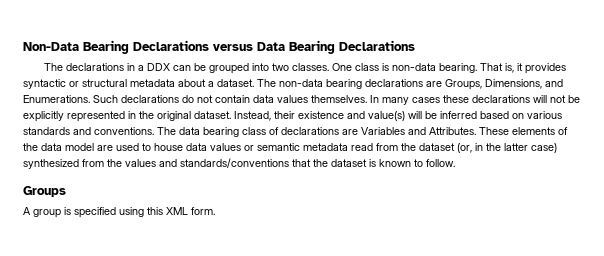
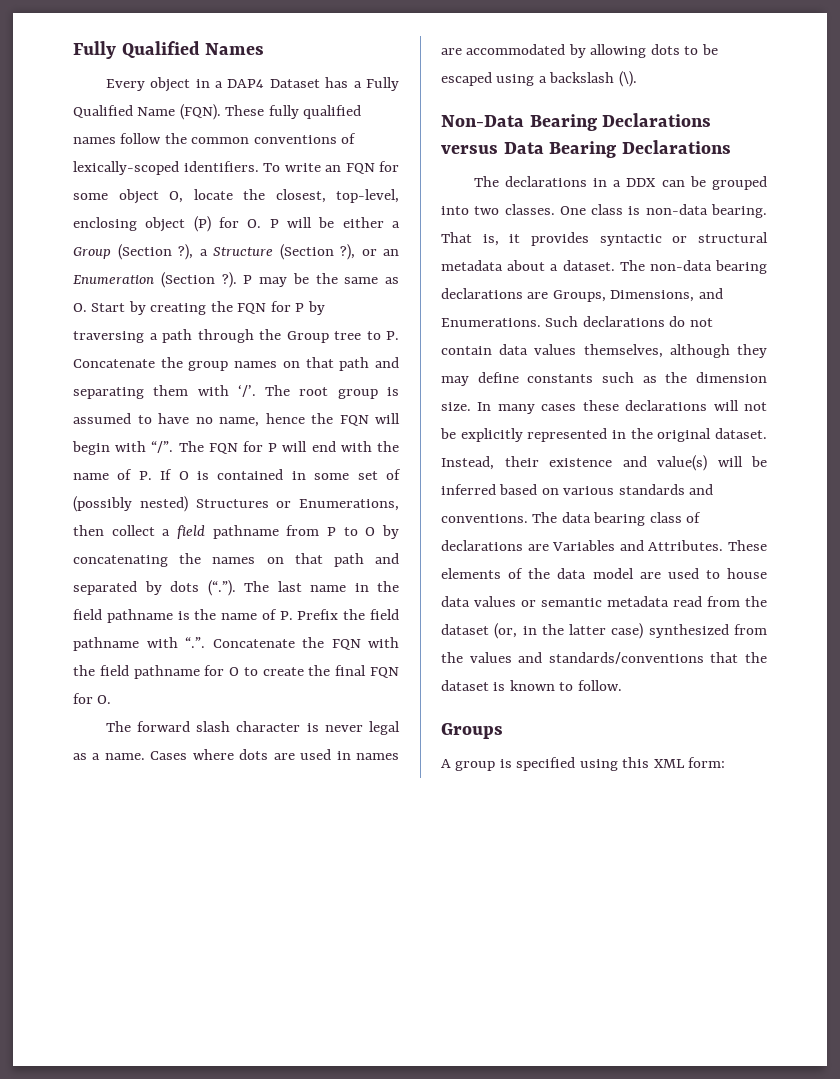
(23, 46) none -> [73,41,265,59] [105,77,400,92] [73,104,362,120] [73,133,357,144] [73,161,399,175] [73,189,399,204] [73,216,400,232] [73,244,399,260] [73,272,399,288] [73,301,325,315] [73,329,399,343] [73,357,399,371] [73,385,399,399] [73,413,400,427] [72,441,399,455] [73,469,401,480] [73,496,399,512] [73,525,400,539] [73,553,399,567] [73,580,399,596] [73,609,399,623] [73,637,399,651] [73,665,399,679] [73,693,112,704] [105,721,400,735] [73,749,400,760] [441,44,718,58] [441,71,637,87] Fully Qualified Names // Every object in a DAP4 Dataset has a Fully Qualified Name (FQN). These fully qualified names follow the common conventions of lexically-scoped identifiers. To write an FQN for some object O, locate the closest, top-level, enclosing object (P) for O. P will be either a Group (Section ?), a Structure (Section ?), or an Enumeration (Section ?). P may be the same as O. Start by creating the FQN for P by traversing a path through the Group tree to P. Concatenate the group names on that path and separating them with ‘/’. The root group is assumed to have no name, hence the FQN will begin with “/”. The FQN for P will end with the name of P. If O is contained in some set of (possibly nested) Structures or Enumerations, then collect a field pathname from P to O by concatenating the names on that path and separated by dots (“.”). The last name in the field pathname is the name of P. Prefix the field pathname with “.”. Concatenate the FQN with the field pathname for O to create the final FQN for O. // The forward slash character is never legal as a name. Cases where dots are used in names are accommodated by allowing dots to be escaped using a backslash (\). //
[311,95,367,103] themselves. -> [583,344,767,358] [441,372,767,386] [441,402,471,411] themselves, although they may define constants such as the dimension size.
[191,207,215,215] form. -> [688,757,726,768] form:

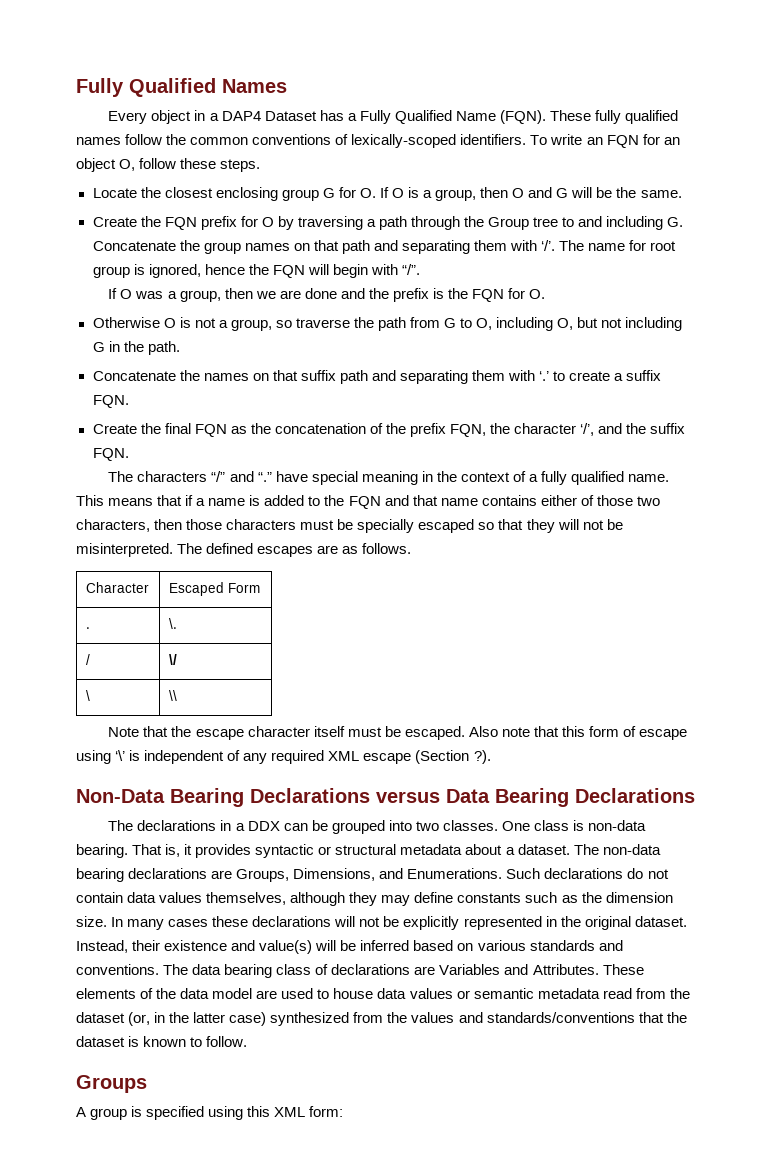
[73,193,108,200] some -> [663,137,680,145] an
[193,189,399,203] [73,216,400,232] [73,244,399,260] [73,272,399,288] [73,301,305,315] locate the closest, top-level, enclosing object (P) for O. P will be either a Group (Section ?), a Structure (Section ?), or an Enumeration (Section ?). P may be the same as O. Start by creating the FQN for P -> [139,158,261,172] [92,187,682,201] [92,216,274,230] follow these steps. // Locate the closest enclosing group G for O. If O is a group, then O and G will be the same. // Create the FQN prefix for O
[386,331,399,340] P. -> [578,216,684,230] and including G.
(291, 390) none -> [588,240,647,251] name for
[73,413,259,427] assumed to have no name, -> [148,264,201,278] ignored,
[178,441,399,454] [73,469,401,480] [73,496,399,512] [73,525,400,539] [73,555,168,567] The FQN for P will end with the name of P. If O is contained in some set of (possibly nested) Structures or Enumerations, then collect a field pathname from P to O by concatenating -> [108,288,546,302] [92,317,683,331] [92,341,180,355] [92,371,176,381] // If O was a group, then we are done and the prefix is the FQN for O. // Otherwise O is not a group, so traverse the path from G to O, including O, but not including G in the path. // Concatenate
[333,553,399,567] [73,580,399,596] [73,609,399,623] [73,637,399,651] [73,665,399,679] [73,693,112,704] [105,721,400,735] [73,749,400,760] [441,44,718,58] [441,71,637,87] path and separated by dots (“.”). The last name in the field pathname is the name of P. Prefix the field pathname with “.”. Concatenate the FQN with the field pathname for O to create the final FQN for O. // The forward slash character is never legal as a name. Cases where dots are used in names are accommodated by allowing dots to be escaped using a backslash (\). -> [300,370,662,384] [92,395,129,408] [92,423,686,437] [92,448,129,461] [108,471,670,485] [76,495,660,509] [76,519,623,533] [76,543,412,557] [85,582,149,593] [168,582,260,596] [85,627,90,629] [168,618,177,629] [85,654,90,665] [168,654,177,665] [85,690,90,701] [168,690,177,701] [108,726,688,740] [76,750,491,764] suffix path and separating them with ‘.’ to create a suffix FQN. // Create the final FQN as the concatenation of the prefix FQN, the character ‘/’, and the suffix FQN. // The characters “/” and “.” have special meaning in the context of a fully qualified name. This means that if a name is added to the FQN and that name contains either of those two characters, then those characters must be specially escaped so that they will not be misinterpreted. The defined escapes are as follows. // Character | Escaped Form // . | \. // / | \/ // \ | \\ // Note that the escape character itself must be escaped. Also note that this form of escape using ‘\’ is independent of any required XML escape (Section ?).

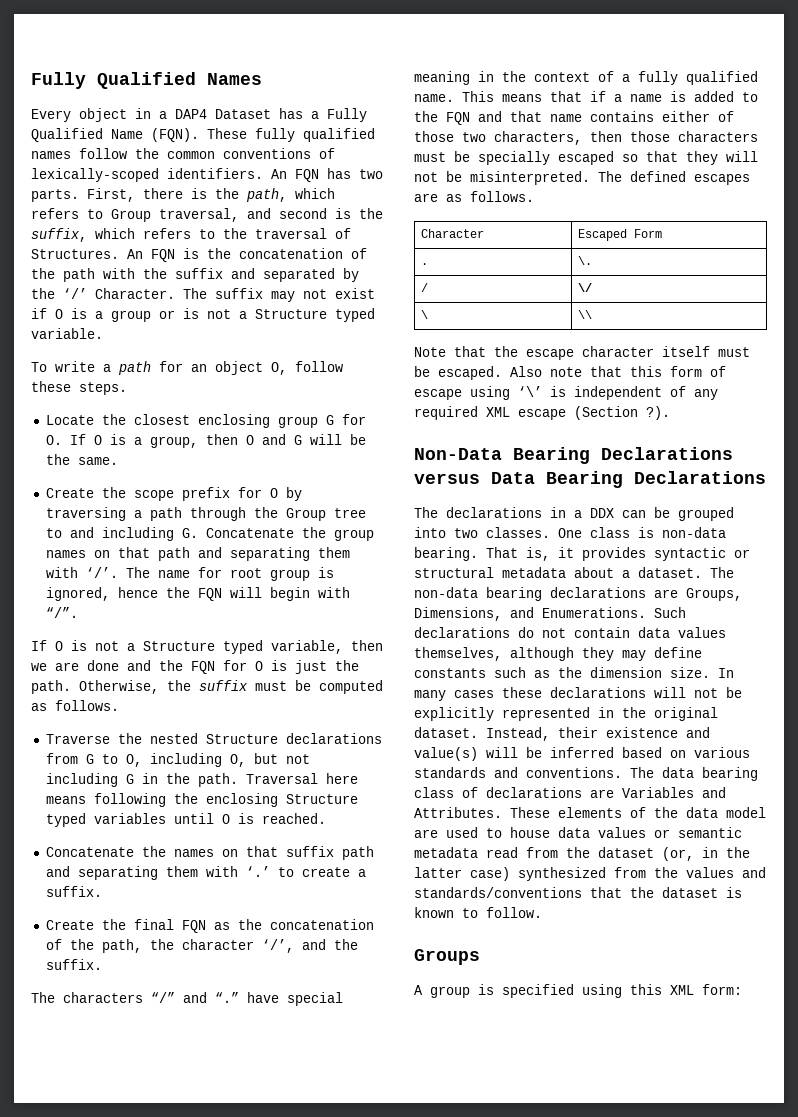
[530,134,639,148] To write an FQN -> [271,168,383,182] [31,188,335,202] [31,208,383,222] [31,228,351,242] [31,248,367,262] [31,268,359,282] [31,288,375,302] [31,308,375,322] [31,328,103,339] [31,361,151,375] An FQN has two parts. First, there is the path, which refers to Group traversal, and second is the suffix, which refers to the traversal of Structures. An FQN is the concatenation of the path with the suffix and separated by the ‘/’ Character. The suffix may not exist if O is a group or is not a Structure typed variable. // To write a path
[164,217,197,230] FQN -> [133,490,174,501] scope
[135,290,221,302] was a group, -> [71,640,343,654] is not a Structure typed variable,
[392,288,546,302] [92,317,406,331] prefix is the FQN for O. // Otherwise O is not a group, so traverse the path -> [191,660,359,674] [31,680,383,694] [31,700,119,711] [45,733,382,744] FQN for O is just the path. Otherwise, the suffix must be computed as follows. // Traverse the nested Structure declarations
(180, 348) none -> [245,773,358,784] [45,793,358,807] [45,813,326,827] Traversal here means following the enclosing Structure typed variables until O is reached.
[626,370,662,381] [92,395,129,408] suffix FQN. -> [45,886,102,897] suffix.
[409,423,487,437] prefix FQN, -> [101,939,142,953] path,
[650,423,686,434] [92,448,129,461] suffix FQN. -> [45,959,102,970] suffix.

